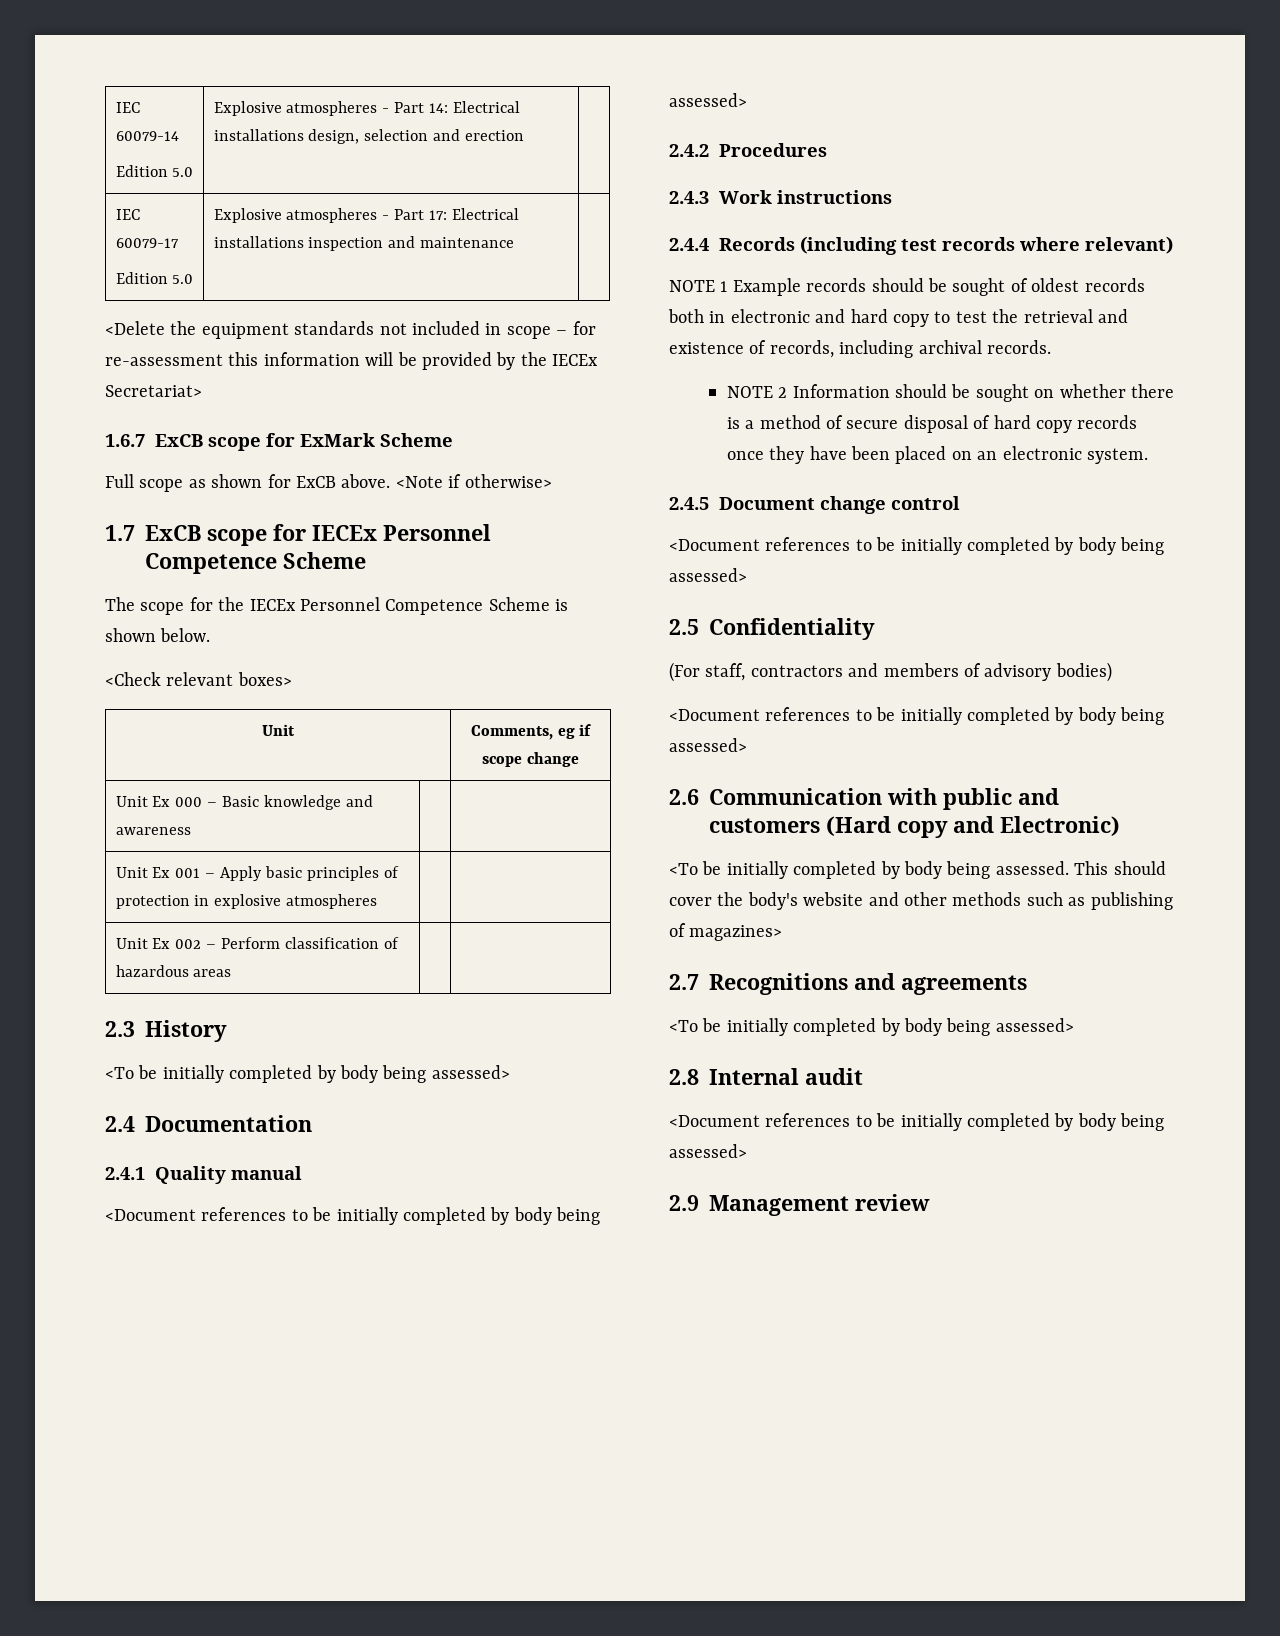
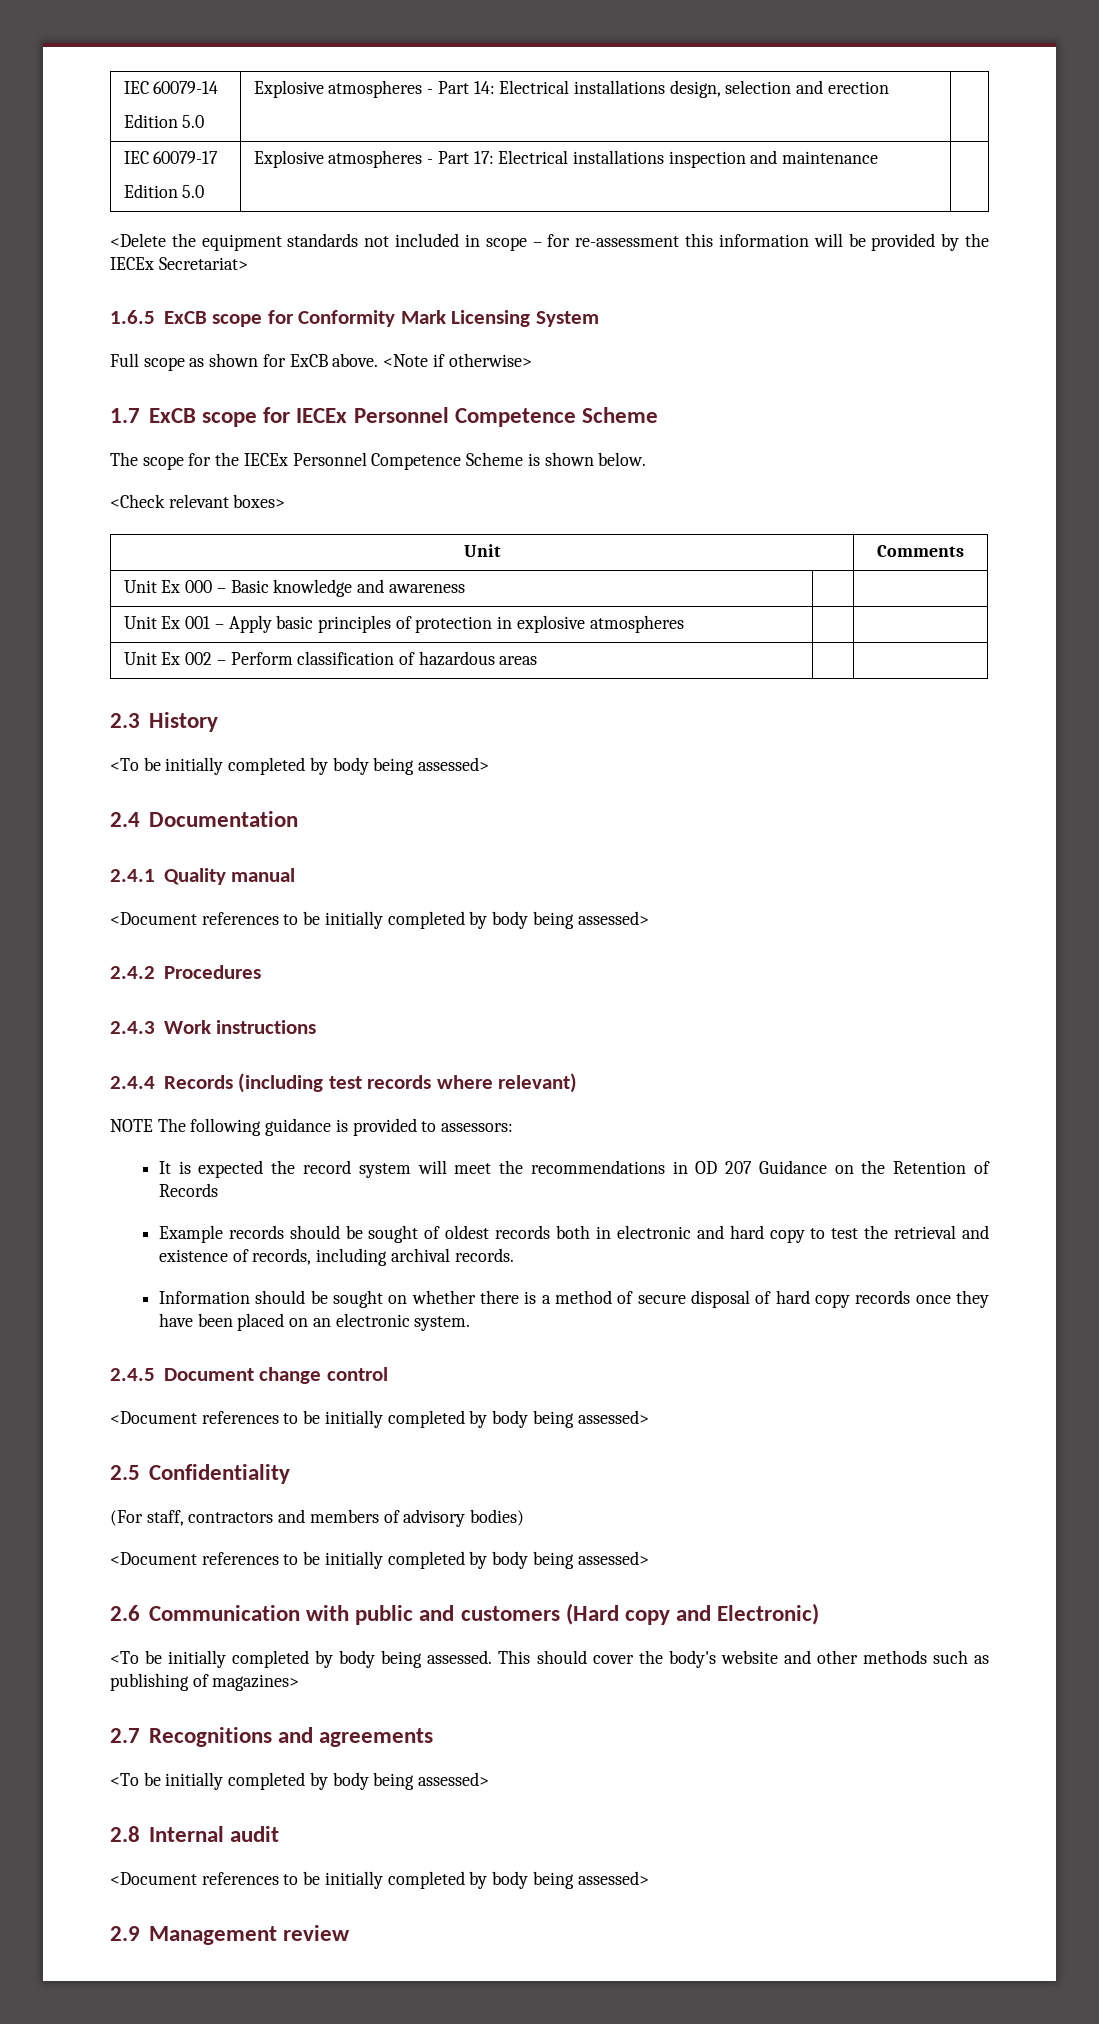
[105,433,453,451] 1.6.7 ExCB scope for ExMark Scheme -> [110,310,599,327] 1.6.5 ExCB scope for Conformity Mark Licensing System
[470,724,592,740] [482,752,579,767] Comments, eg if scope change -> [877,545,964,557] Comments
[720,281,728,292] 1 -> [157,1118,514,1136] [158,1160,991,1178] [158,1183,218,1197] The following guidance is provided to assessors: // It is expected the record system will meet the recommendations in OD 207 Guidance on the Retention of Records //
[726,386,788,398] NOTE 2 -> (514, 1255) none

